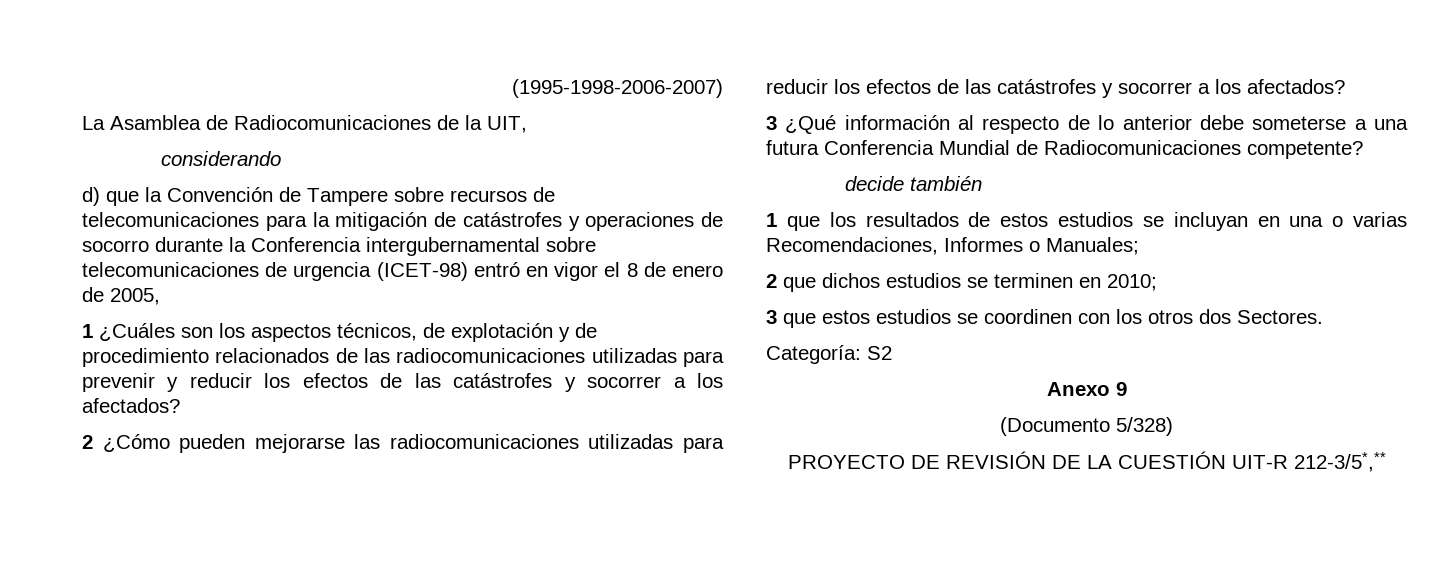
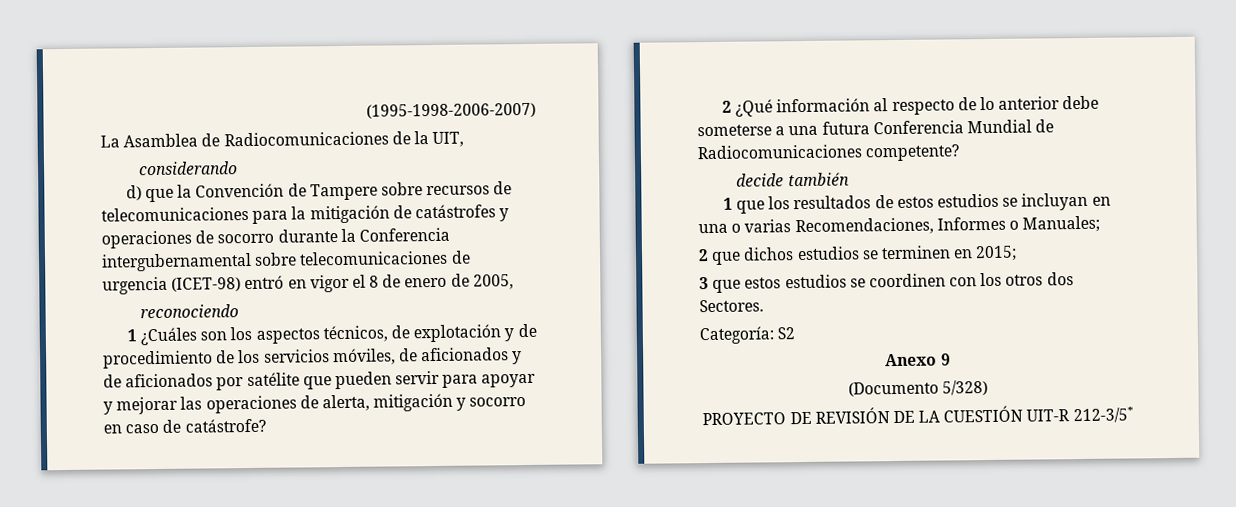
(160, 296) none -> [140,304,240,319] // reconociendo
[215,348,724,367] [82,373,723,392] [82,398,180,413] [82,434,724,453] [766,79,1345,98] [766,116,777,130] relacionados de las radiocomunicaciones utilizadas para prevenir y reducir los efectos de las catástrofes y socorrer a los afectados? // 2 ¿Cómo pueden mejorarse las radiocomunicaciones utilizadas para reducir los efectos de las catástrofes y socorrer a los afectados? // 3 -> [216,347,523,366] [103,370,537,391] [103,393,527,415] [103,418,266,434] [721,100,732,113] de los servicios móviles, de aficionados y de aficionados por satélite que pueden servir para apoyar y mejorar las operaciones de alerta, mitigación y socorro en caso de catástrofe? // 2
[1107,274,1157,291] 2010; -> [975,245,1018,262] 2015;
[1293,452,1386,472] 212-3/5*,** -> [1072,406,1134,424] 212-3/5*

